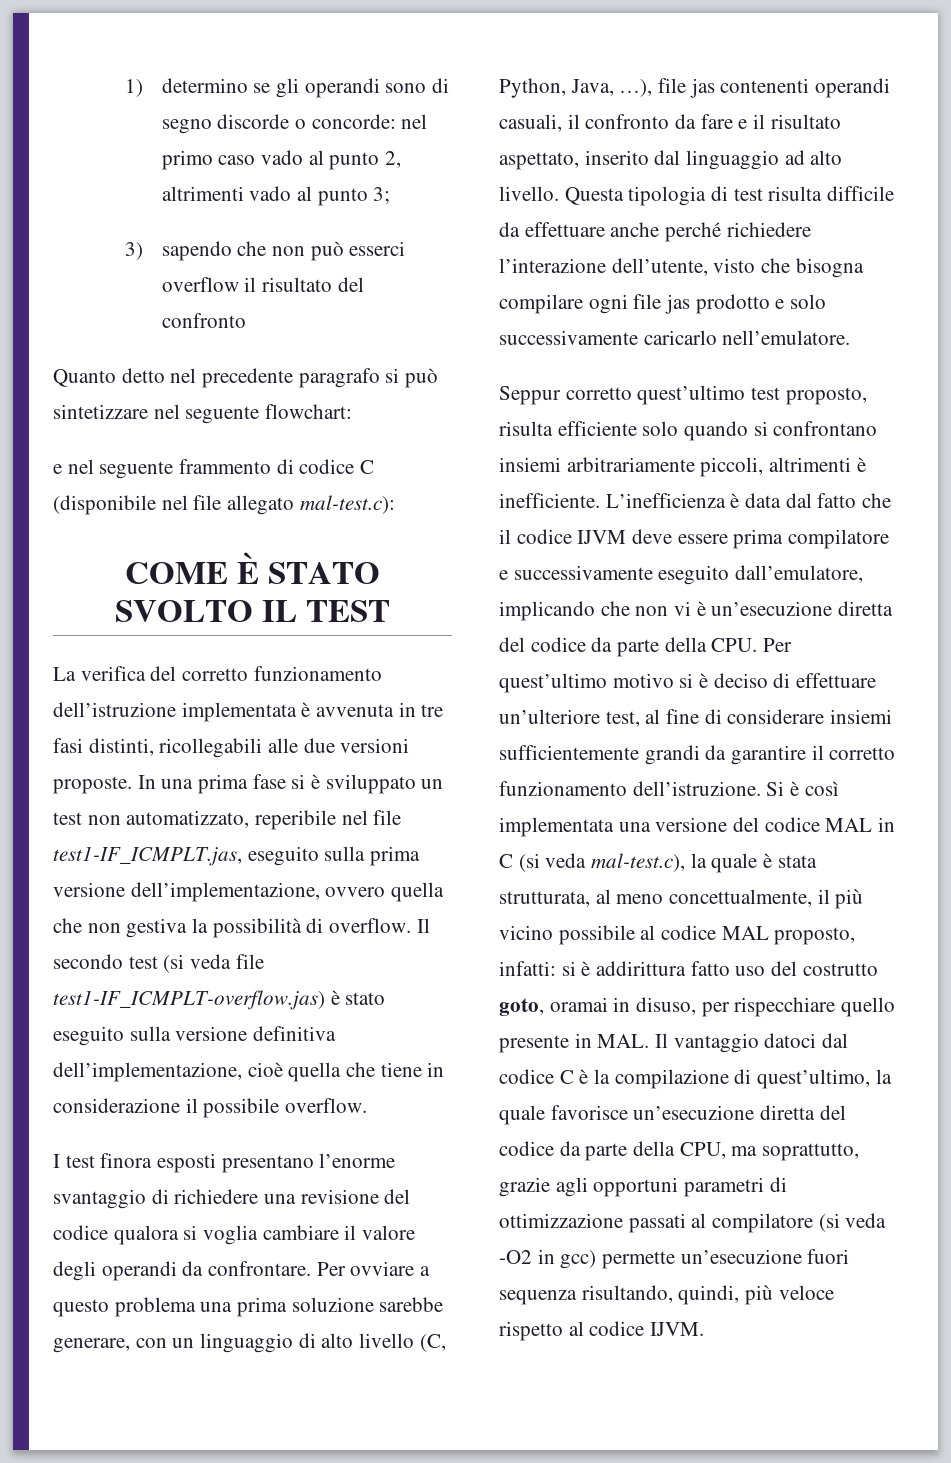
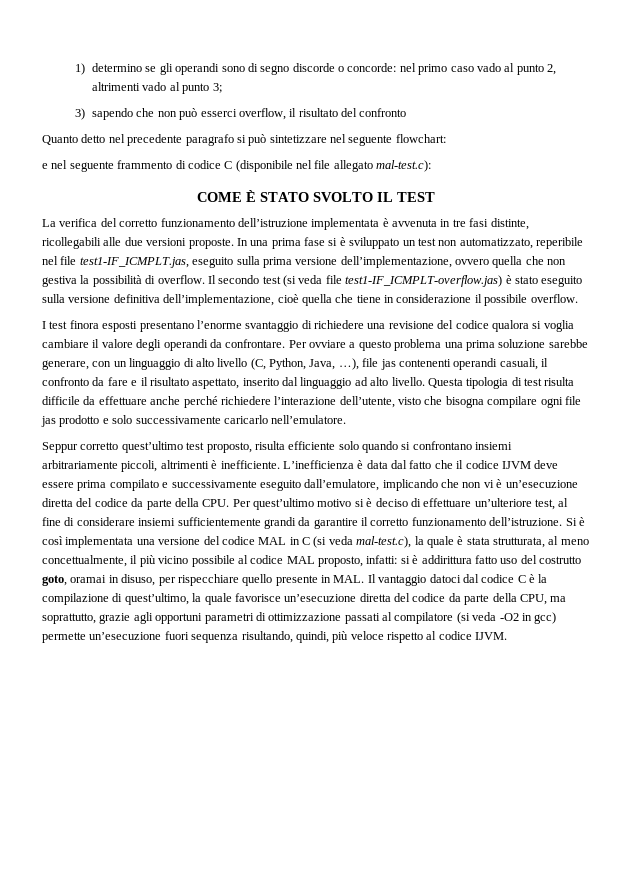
[161,277,239,292] overflow -> [238,108,286,120] overflow,
[88,738,154,756] distinti, -> [490,218,529,230] distinte,
[788,529,890,549] compilatore -> [109,479,159,491] compilato

